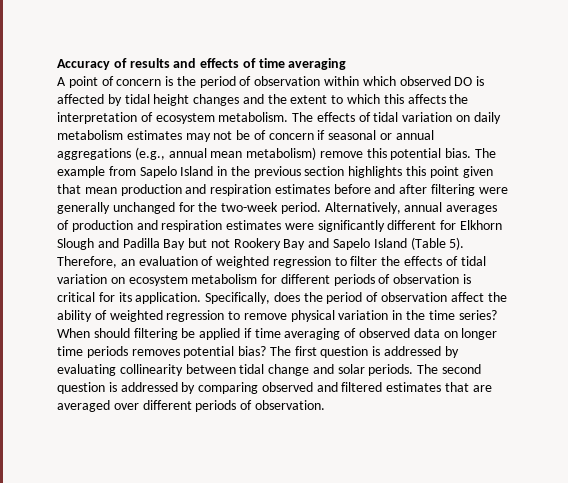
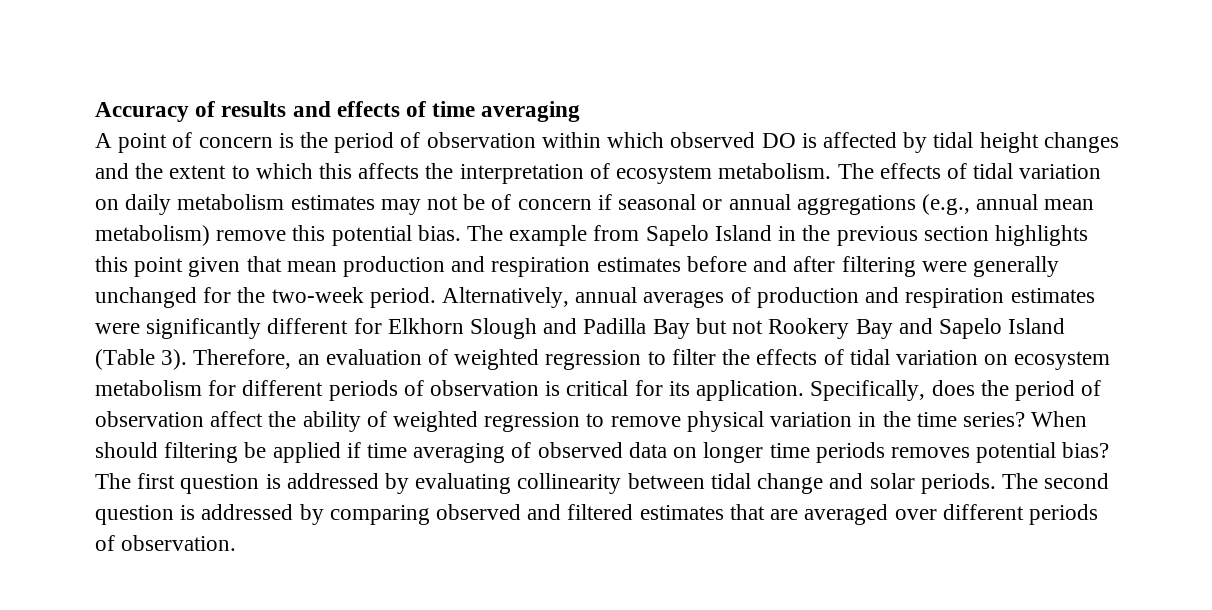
[449,237,465,250] 5). -> [161,349,188,370] 3).

